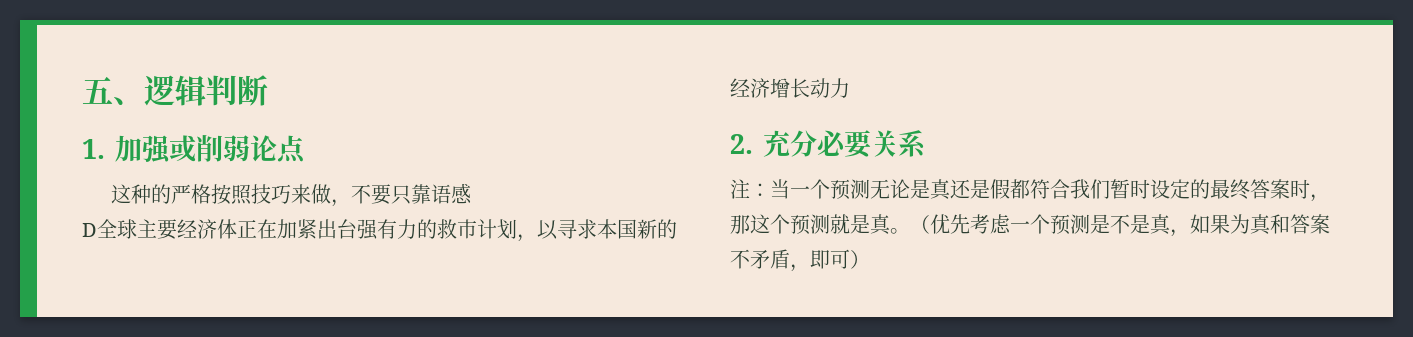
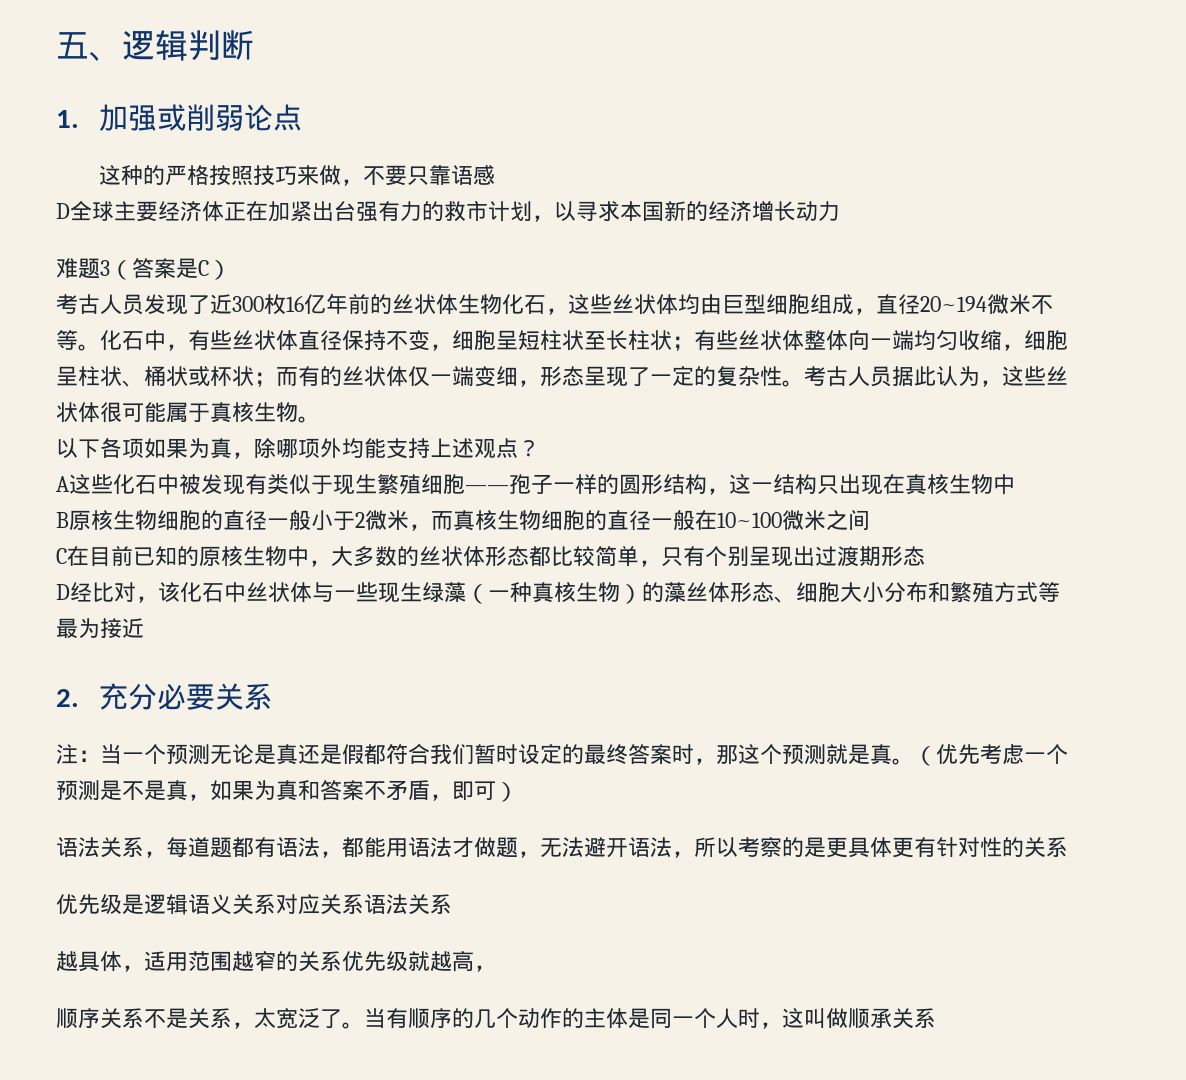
(850, 88) none -> [56,258,231,280] [56,293,1053,315] [56,330,1068,351] [56,366,1068,387] [56,402,320,423] [56,438,540,459] [56,474,1015,495] [56,509,870,531] [56,545,925,567] [56,582,1060,604] [56,618,144,638] // 难题3（答案是C） // 考古人员发现了近300枚16亿年前的丝状体生物化石，这些丝状体均由巨型细胞组成，直径20~194微米不等。化石中，有些丝状体直径保持不变，细胞呈短柱状至长柱状；有些丝状体整体向一端均匀收缩，细胞呈柱状、桶状或杯状；而有的丝状体仅一端变细，形态呈现了一定的复杂性。考古人员据此认为，这些丝状体很可能属于真核生物。 // 以下各项如果为真，除哪项外均能支持上述观点？ // A这些化石中被发现有类似于现生繁殖细胞——孢子一样的圆形结构，这一结构只出现在真核生物中 // B原核生物细胞的直径一般小于2微米，而真核生物细胞的直径一般在10~100微米之间 // C在目前已知的原核生物中，大多数的丝状体形态都比较简单，只有个别呈现出过渡期形态 // D经比对，该化石中丝状体与一些现生绿藻（一种真核生物）的藻丝体形态、细胞大小分布和繁殖方式等最为接近
(870, 259) none -> [56,837,1068,858] [56,894,452,915] [56,950,496,972] [56,1008,936,1029] // 语法关系，每道题都有语法，都能用语法才做题，无法避开语法，所以考察的是更具体更有针对性的关系 // 优先级是逻辑语义关系对应关系语法关系 // 越具体，适用范围越窄的关系优先级就越高， // 顺序关系不是关系，太宽泛了。当有顺序的几个动作的主体是同一个人时，这叫做顺承关系

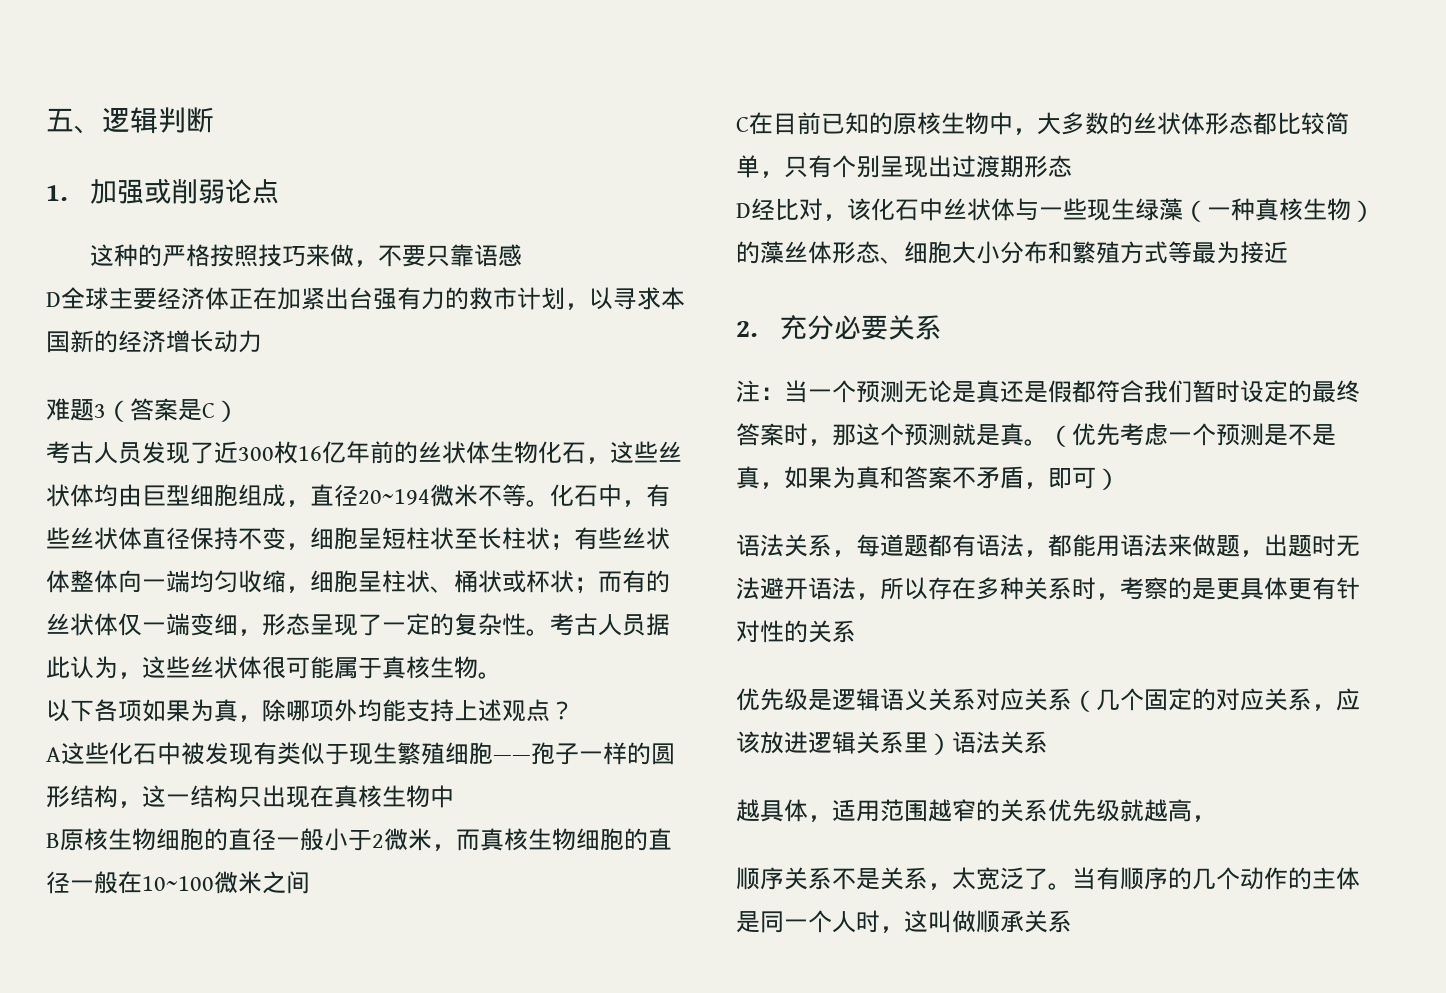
[452,837,540,858] 才做题， -> [1168,534,1336,557] 来做题，出题时
(738, 847) none -> [928,577,1120,600] 存在多种关系时，
(364, 904) none -> [1072,688,1360,712] [736,731,952,755] （几个固定的对应关系，应该放进逻辑关系里）

